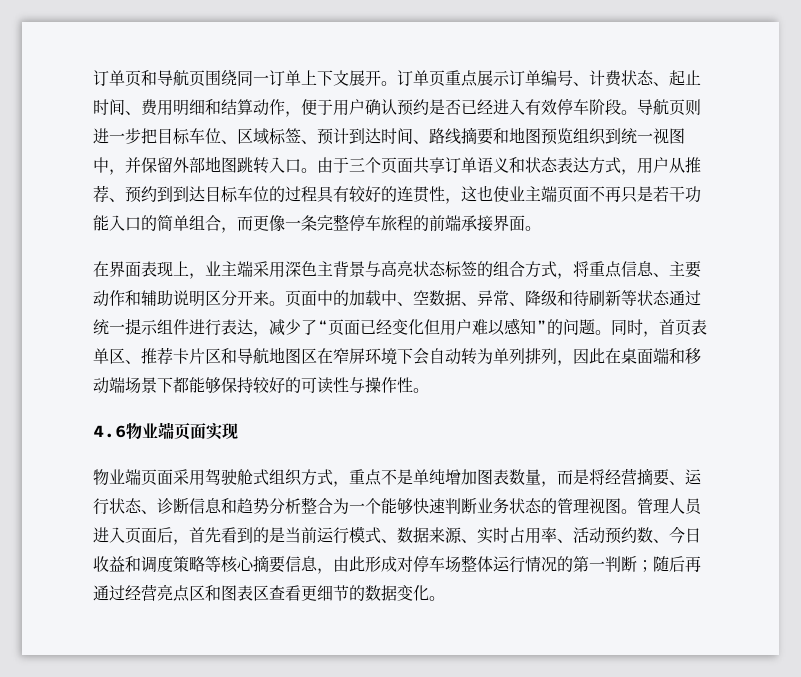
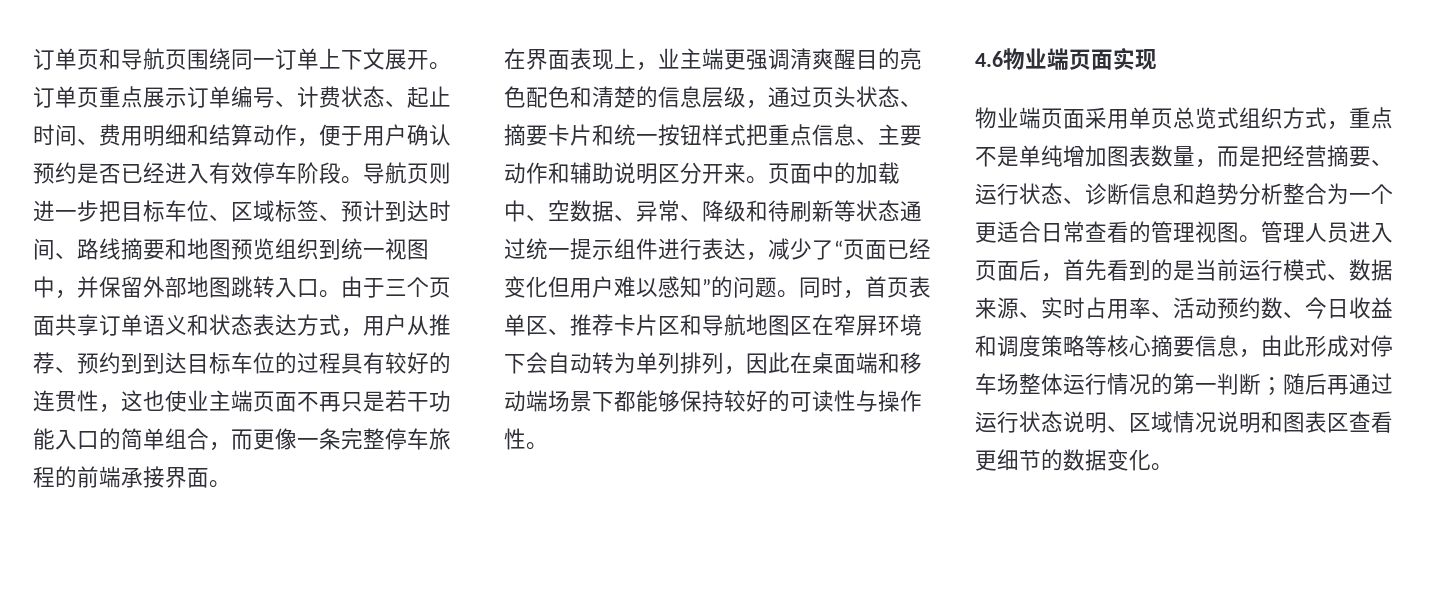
[253,260,589,279] 采用深色主背景与高亮状态标签的组合方式，将 -> [724,48,922,70] [504,86,922,109] [504,124,768,146] 更强调清爽醒目的亮色配色和清楚的信息层级，通过页头状态、摘要卡片和统一按钮样式把
[205,469,253,485] 驾驶舱 -> [1129,107,1217,129] 单页总览
[589,469,605,485] 将 -> [1261,145,1283,167] 把
[381,498,542,515] 能够快速判断业务状态 -> [975,221,1129,243] 更适合日常查看
[125,584,205,602] 经营亮点区 -> [975,411,1261,433] 运行状态说明、区域情况说明

